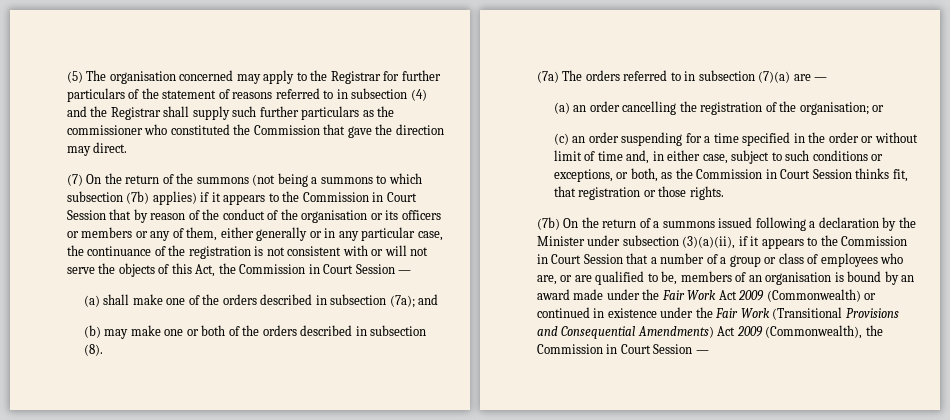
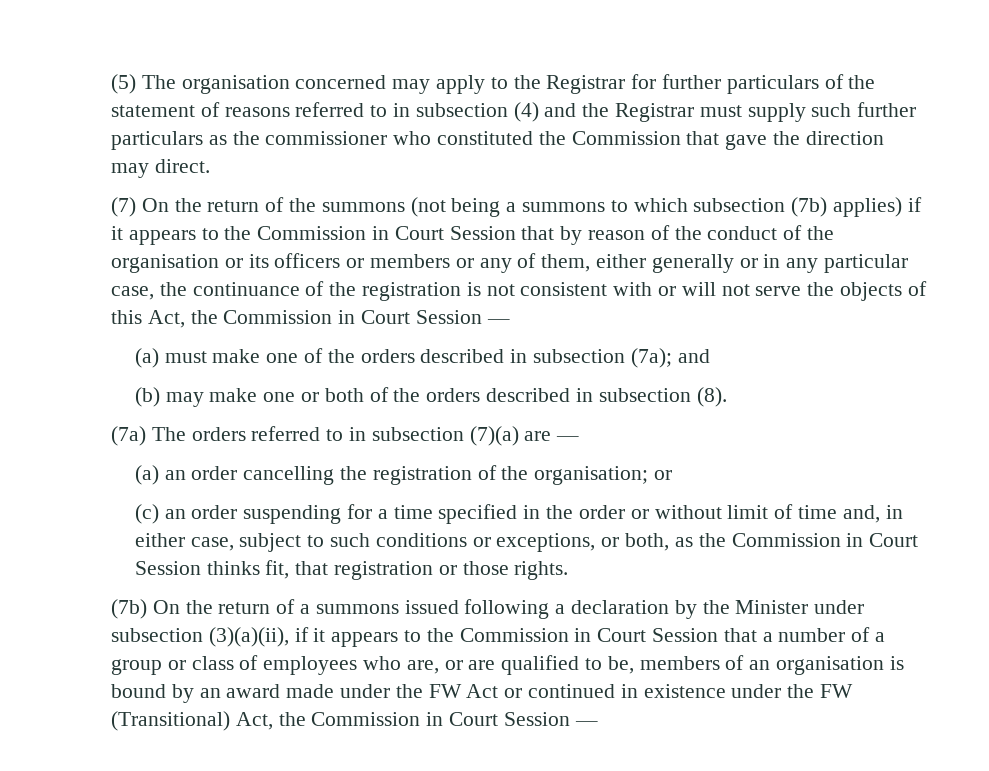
[163,106,190,117] shall -> [699,105,742,117] must
[103,294,130,305] shall -> [164,351,207,363] must
[661,289,861,302] Fair Work Act 2009 (Commonwealth) -> [428,684,499,698] FW Act
[715,307,899,320] [536,325,863,339] Fair Work (Transitional Provisions and Consequential Amendments) Act 2009 (Commonwealth), -> [819,684,853,698] [110,711,273,731] FW (Transitional) Act,

